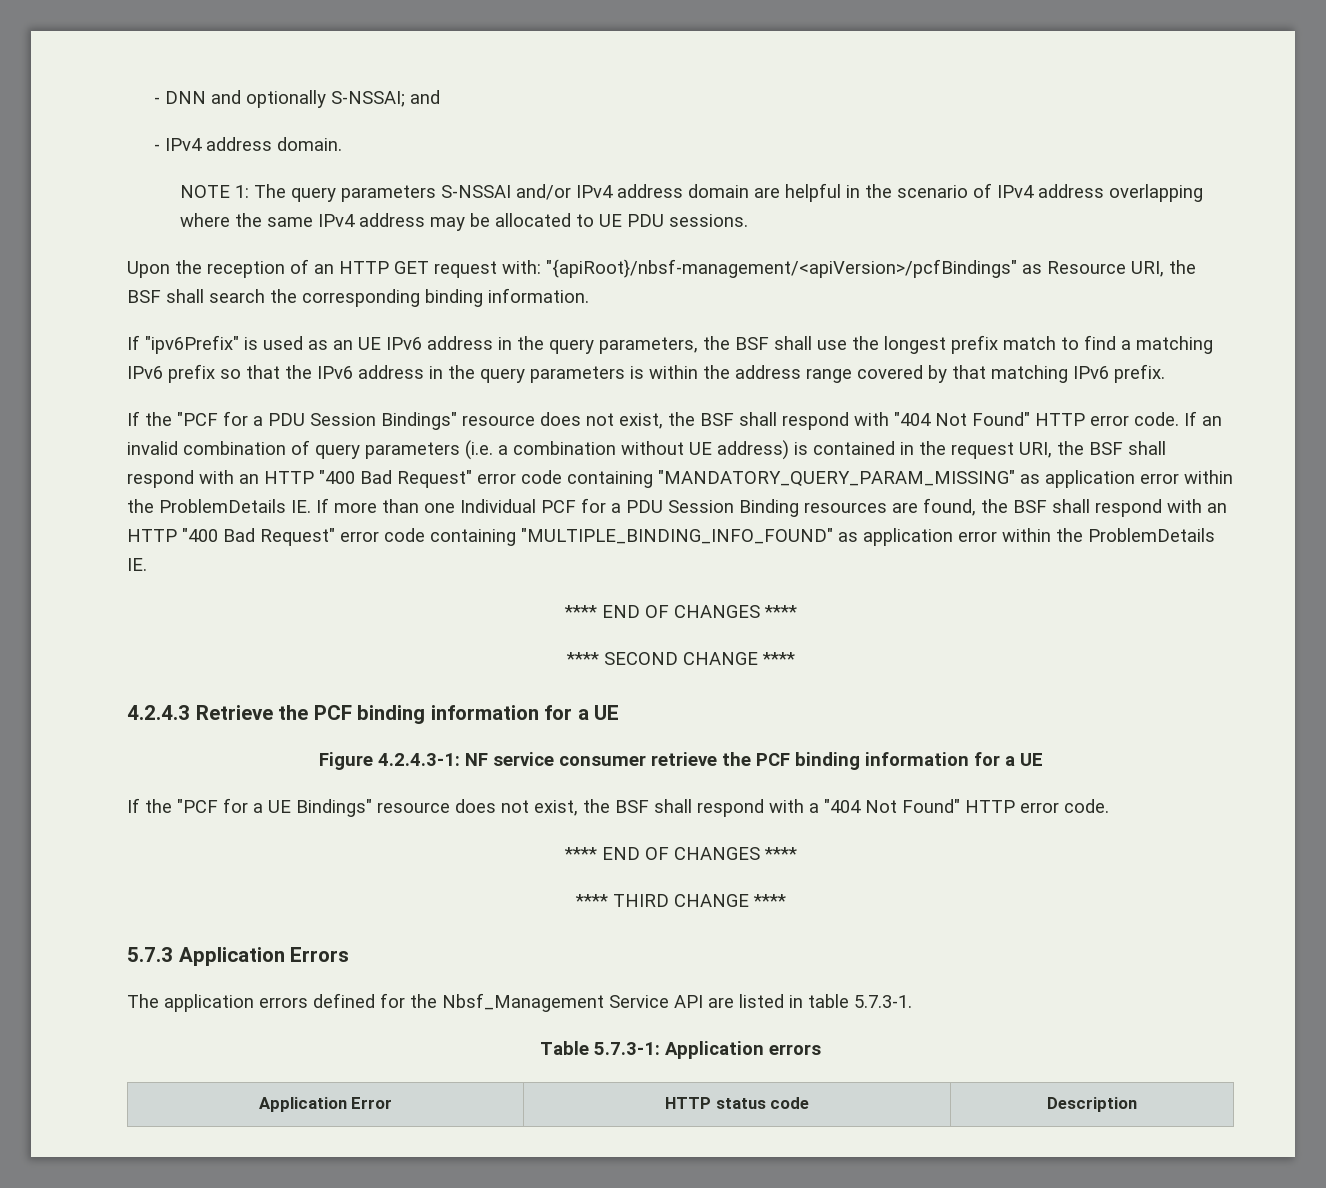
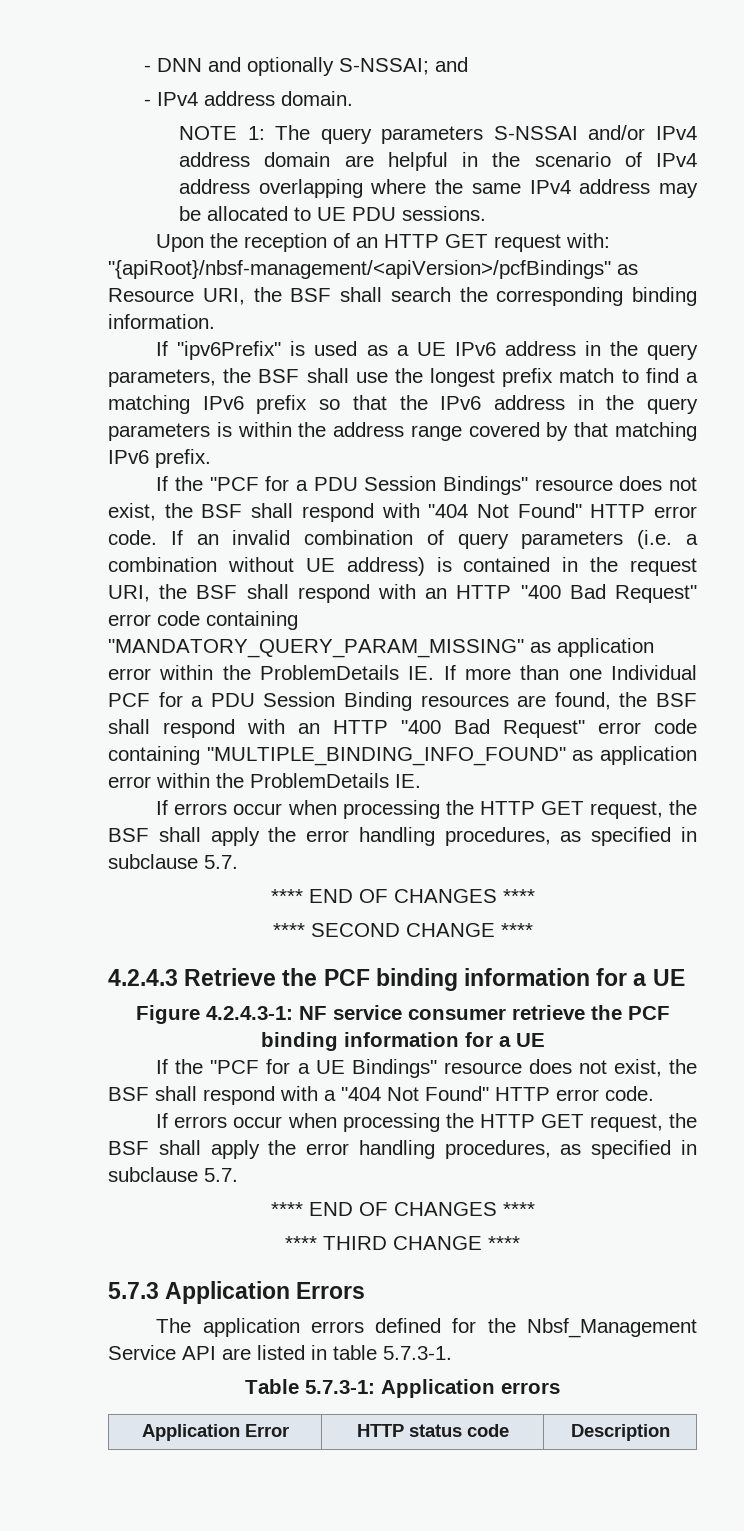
[333,340,353,350] an -> [396,345,409,356] a
(147, 564) none -> [156,800,697,819] [108,827,697,846] [108,854,238,869] // If errors occur when processing the HTTP GET request, the BSF shall apply the error handling procedures, as specified in subclause 5.7.
(1109, 806) none -> [156,1113,697,1132] [108,1140,697,1159] [108,1167,238,1182] // If errors occur when processing the HTTP GET request, the BSF shall apply the error handling procedures, as specified in subclause 5.7.

